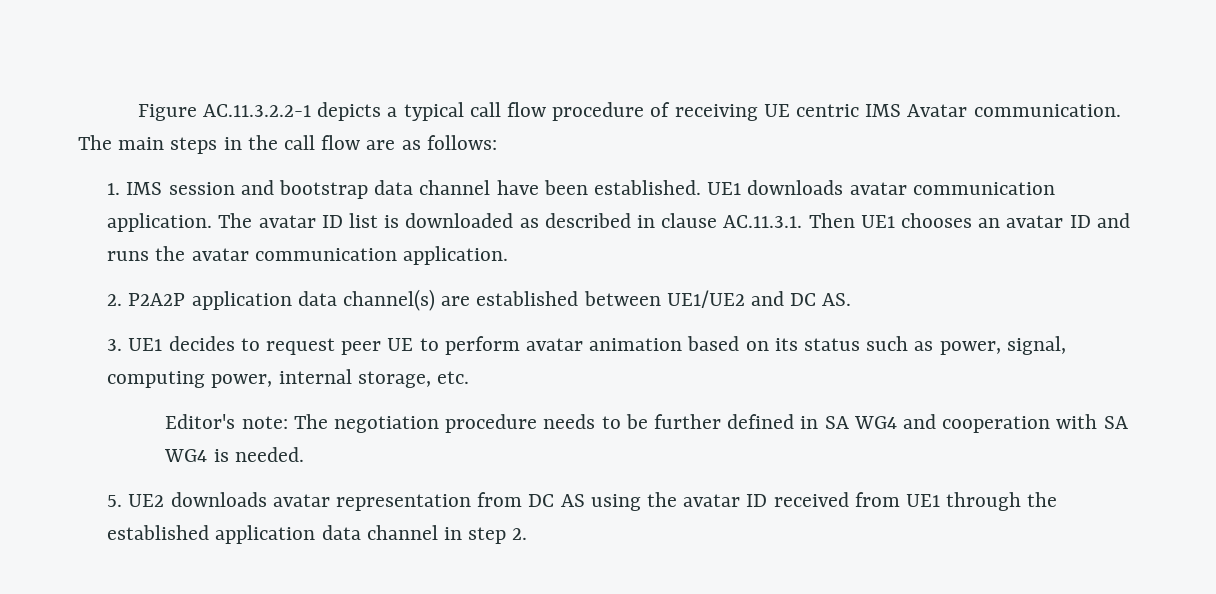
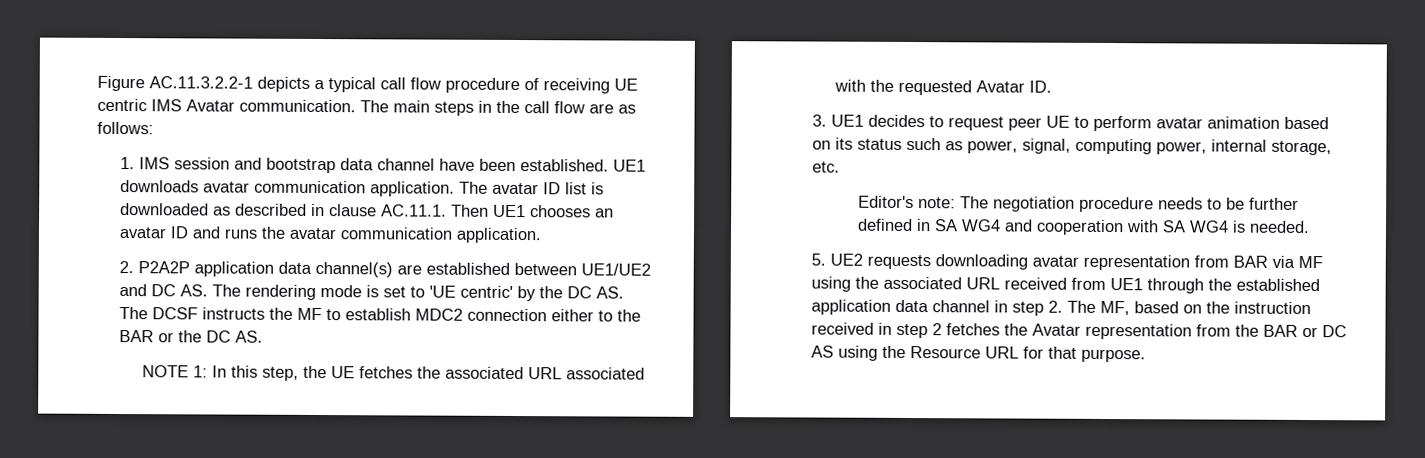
[723,215,803,228] AC.11.3.1. -> [380,204,447,217] AC.11.1.
(852, 299) none -> [211,284,624,302] [118,306,641,322] [118,329,263,343] [141,365,645,381] [833,79,1052,96] The rendering mode is set to 'UE centric' by the DC AS. The DCSF instructs the MF to establish MDC2 connection either to the BAR or the DC AS. // NOTE 1: In this step, the UE fetches the associated URL associated with the requested Avatar ID.
[170,492,267,507] downloads -> [866,254,1028,270] requests downloading
[528,492,768,511] DC AS using the avatar ID -> [1232,255,1323,269] [810,276,1000,292] BAR via MF using the associated URL
(528, 534) none -> [1066,300,1311,316] [810,322,1347,340] [810,345,1146,363] The MF, based on the instruction received in step 2 fetches the Avatar representation from the BAR or DC AS using the Resource URL for that purpose.

